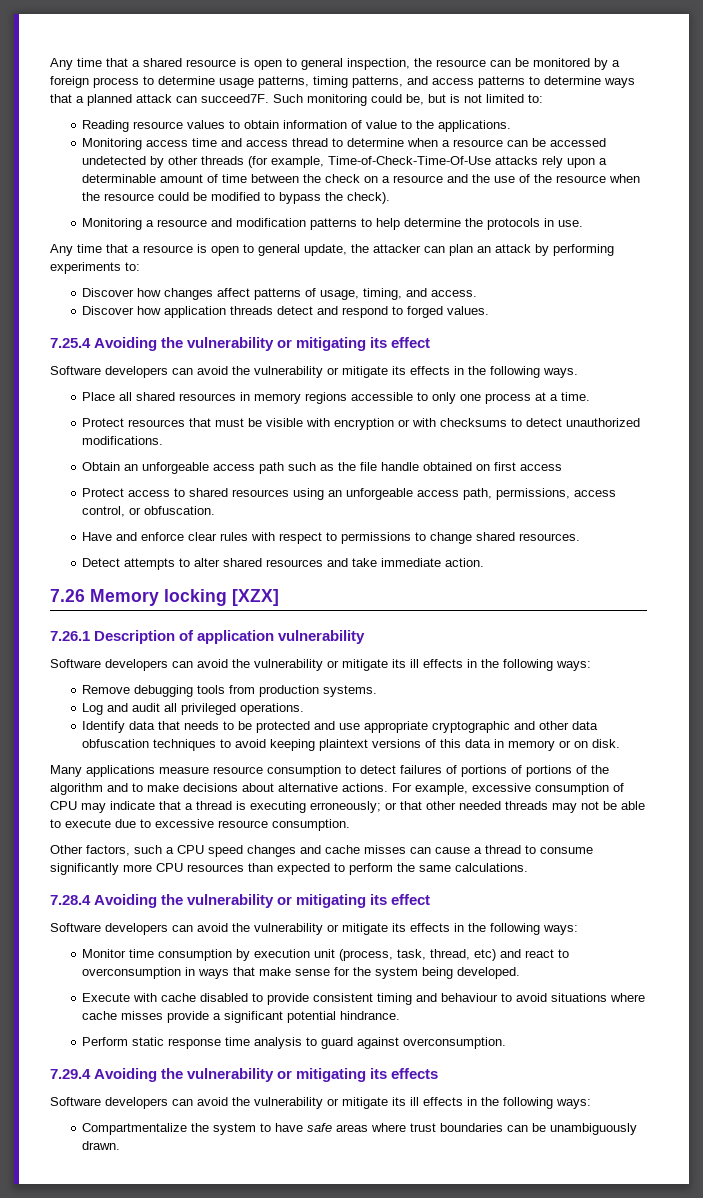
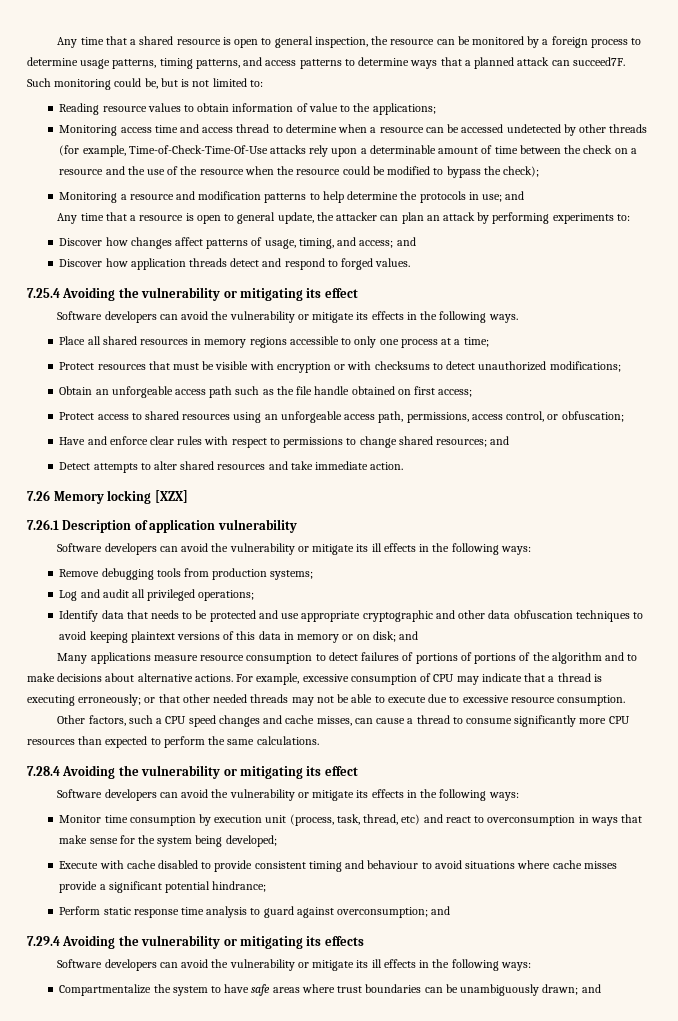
[438,120,512,132] applications. -> [372,103,436,115] applications;
[347,192,391,204] check). -> [503,166,540,177] check);
[558,220,584,227] use. -> [482,191,525,202] use; and
[431,290,478,297] access. -> [359,237,416,248] access; and
[561,392,591,401] time. -> [463,337,489,347] time;
[82,436,164,445] modifications. -> [549,361,621,372] modifications;
[520,464,563,471] access -> [438,389,473,397] access;
[144,506,216,515] obfuscation. -> [561,411,624,422] obfuscation;
[519,533,581,541] resources. -> [436,436,510,447] resources; and
[323,685,378,697] systems. -> [270,570,314,580] systems;
[240,703,305,715] operations. -> [198,590,255,601] operations;
[592,739,621,748] disk. -> [372,631,419,642] disk; and
[364,845,406,854] misses -> [316,716,352,726] misses,
[457,967,521,979] developed. -> [225,835,277,847] developed;
[340,1011,401,1020] hindrance. -> [212,881,267,892] hindrance;
[403,1037,507,1049] overconsumption. -> [337,906,451,918] overconsumption; and
[82,1141,121,1150] drawn. -> [542,984,601,995] drawn; and

